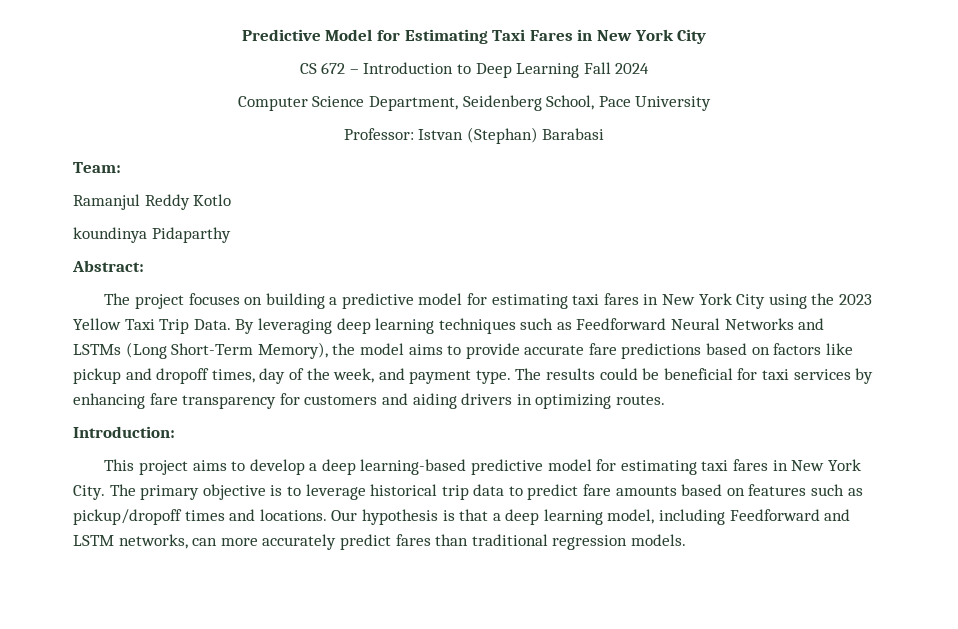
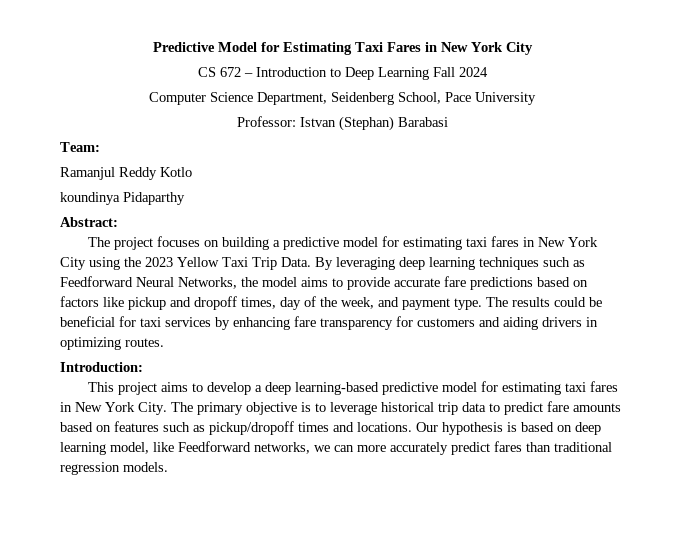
[724,318,825,330] [73,342,328,359] Networks and LSTMs (Long Short-Term Memory), -> [178,277,237,289] Networks,
[459,509,501,521] that a -> [521,422,572,432] based on
[659,509,851,525] [73,534,188,549] including Feedforward and LSTM networks, -> [153,441,330,454] like Feedforward networks, we

